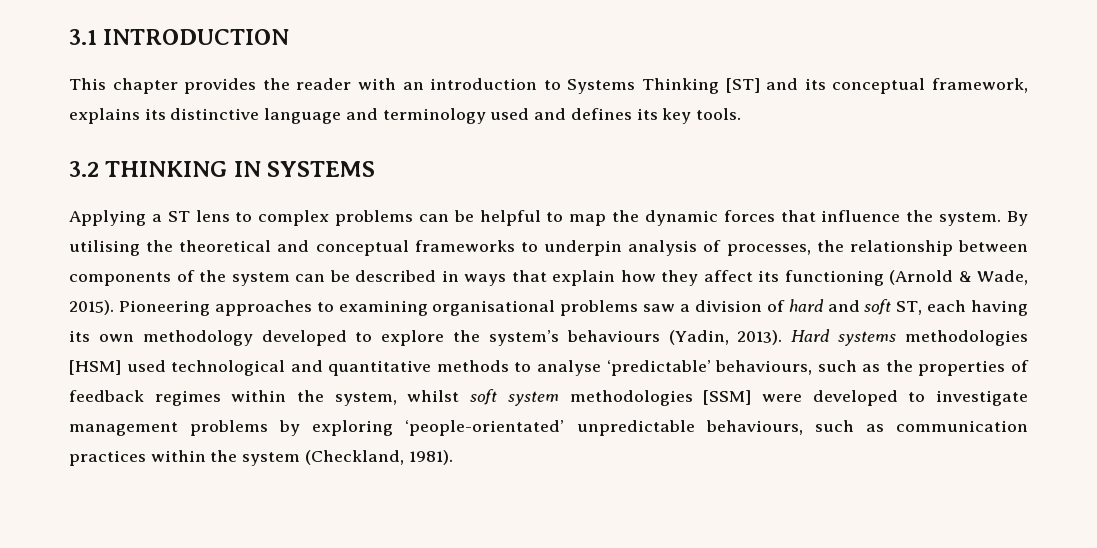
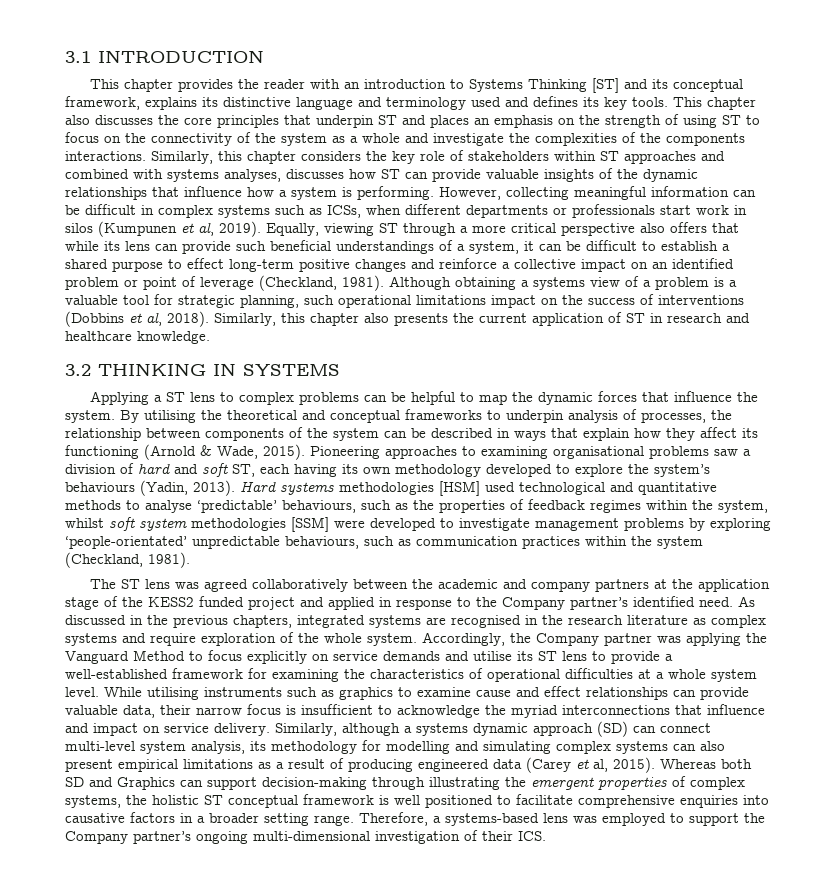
(741, 114) none -> [673,97,756,110] [65,114,760,128] [65,132,745,146] [65,150,725,164] [65,168,698,182] [65,186,756,200] [65,204,747,218] [65,221,739,237] [65,240,730,254] [65,258,734,272] [65,275,737,291] [65,294,744,308] [65,311,750,327] [65,331,210,344] This chapter also discusses the core principles that underpin ST and places an emphasis on the strength of using ST to focus on the connectivity of the system as a whole and investigate the complexities of the components interactions. Similarly, this chapter considers the key role of stakeholders within ST approaches and combined with systems analyses, discusses how ST can provide valuable insights of the dynamic relationships that influence how a system is performing. However, collecting meaningful information can be difficult in complex systems such as ICSs, when different departments or professionals start work in silos (Kumpunen et al, 2019). Equally, viewing ST through a more critical perspective also offers that while its lens can provide such beneficial understandings of a system, it can be difficult to establish a shared purpose to effect long-term positive changes and reinforce a collective impact on an identified problem or point of leverage (Checkland, 1981). Although obtaining a systems view of a problem is a valuable tool for strategic planning, such operational limitations impact on the success of interventions (Dobbins et al, 2018). Similarly, this chapter also presents the current application of ST in research and healthcare knowledge.
(453, 457) none -> [89,579,770,592] [65,596,755,610] [65,615,766,628] [65,632,767,646] [65,650,673,664] [65,668,757,682] [65,686,749,700] [65,704,765,718] [65,721,711,737] [65,740,725,754] [65,757,752,773] [65,776,745,790] [65,794,769,808] [65,812,765,826] [65,830,546,844] // The ST lens was agreed collaboratively between the academic and company partners at the application stage of the KESS2 funded project and applied in response to the Company partner’s identified need. As discussed in the previous chapters, integrated systems are recognised in the research literature as complex systems and require exploration of the whole system. Accordingly, the Company partner was applying the Vanguard Method to focus explicitly on service demands and utilise its ST lens to provide a well-established framework for examining the characteristics of operational difficulties at a whole system level. While utilising instruments such as graphics to examine cause and effect relationships can provide valuable data, their narrow focus is insufficient to acknowledge the myriad interconnections that influence and impact on service delivery. Similarly, although a systems dynamic approach (SD) can connect multi-level system analysis, its methodology for modelling and simulating complex systems can also present empirical limitations as a result of producing engineered data (Carey et al, 2015). Whereas both SD and Graphics can support decision-making through illustrating the emergent properties of complex systems, the holistic ST conceptual framework is well positioned to facilitate comprehensive enquiries into causative factors in a broader setting range. Therefore, a systems-based lens was employed to support the Company partner’s ongoing multi-dimensional investigation of their ICS.

